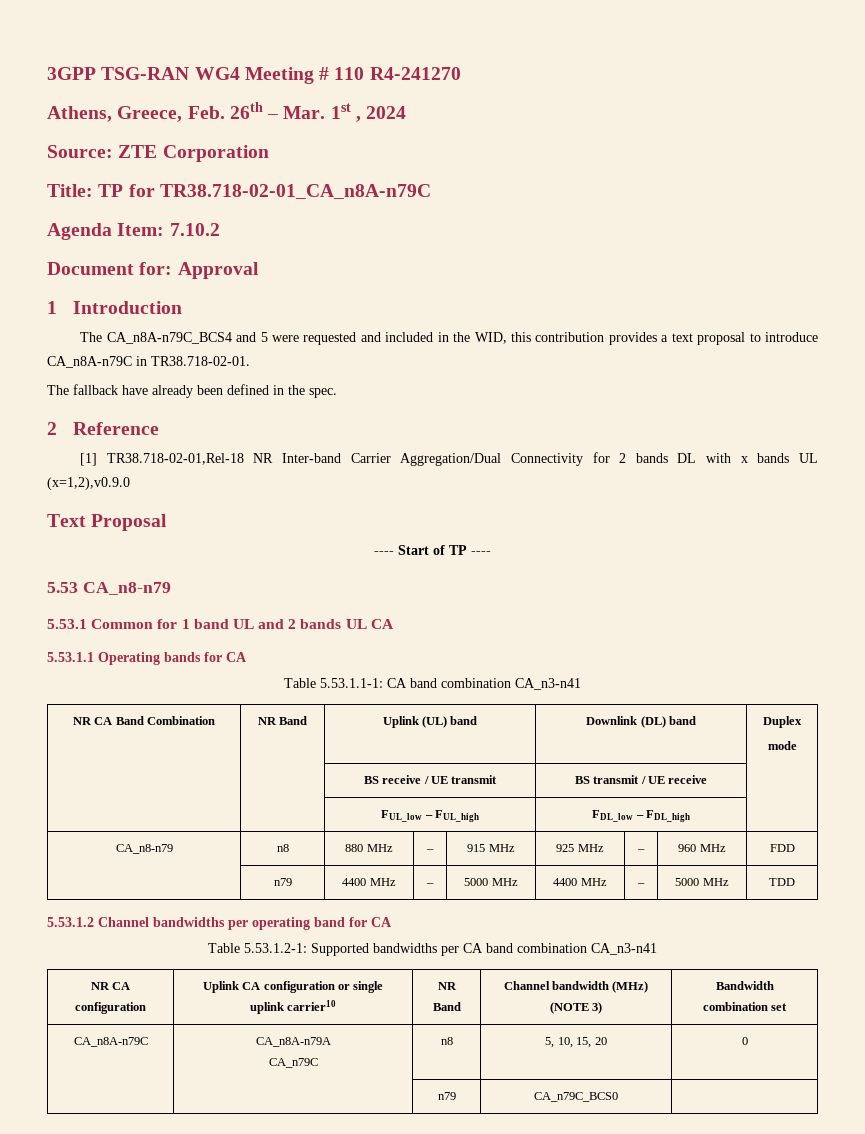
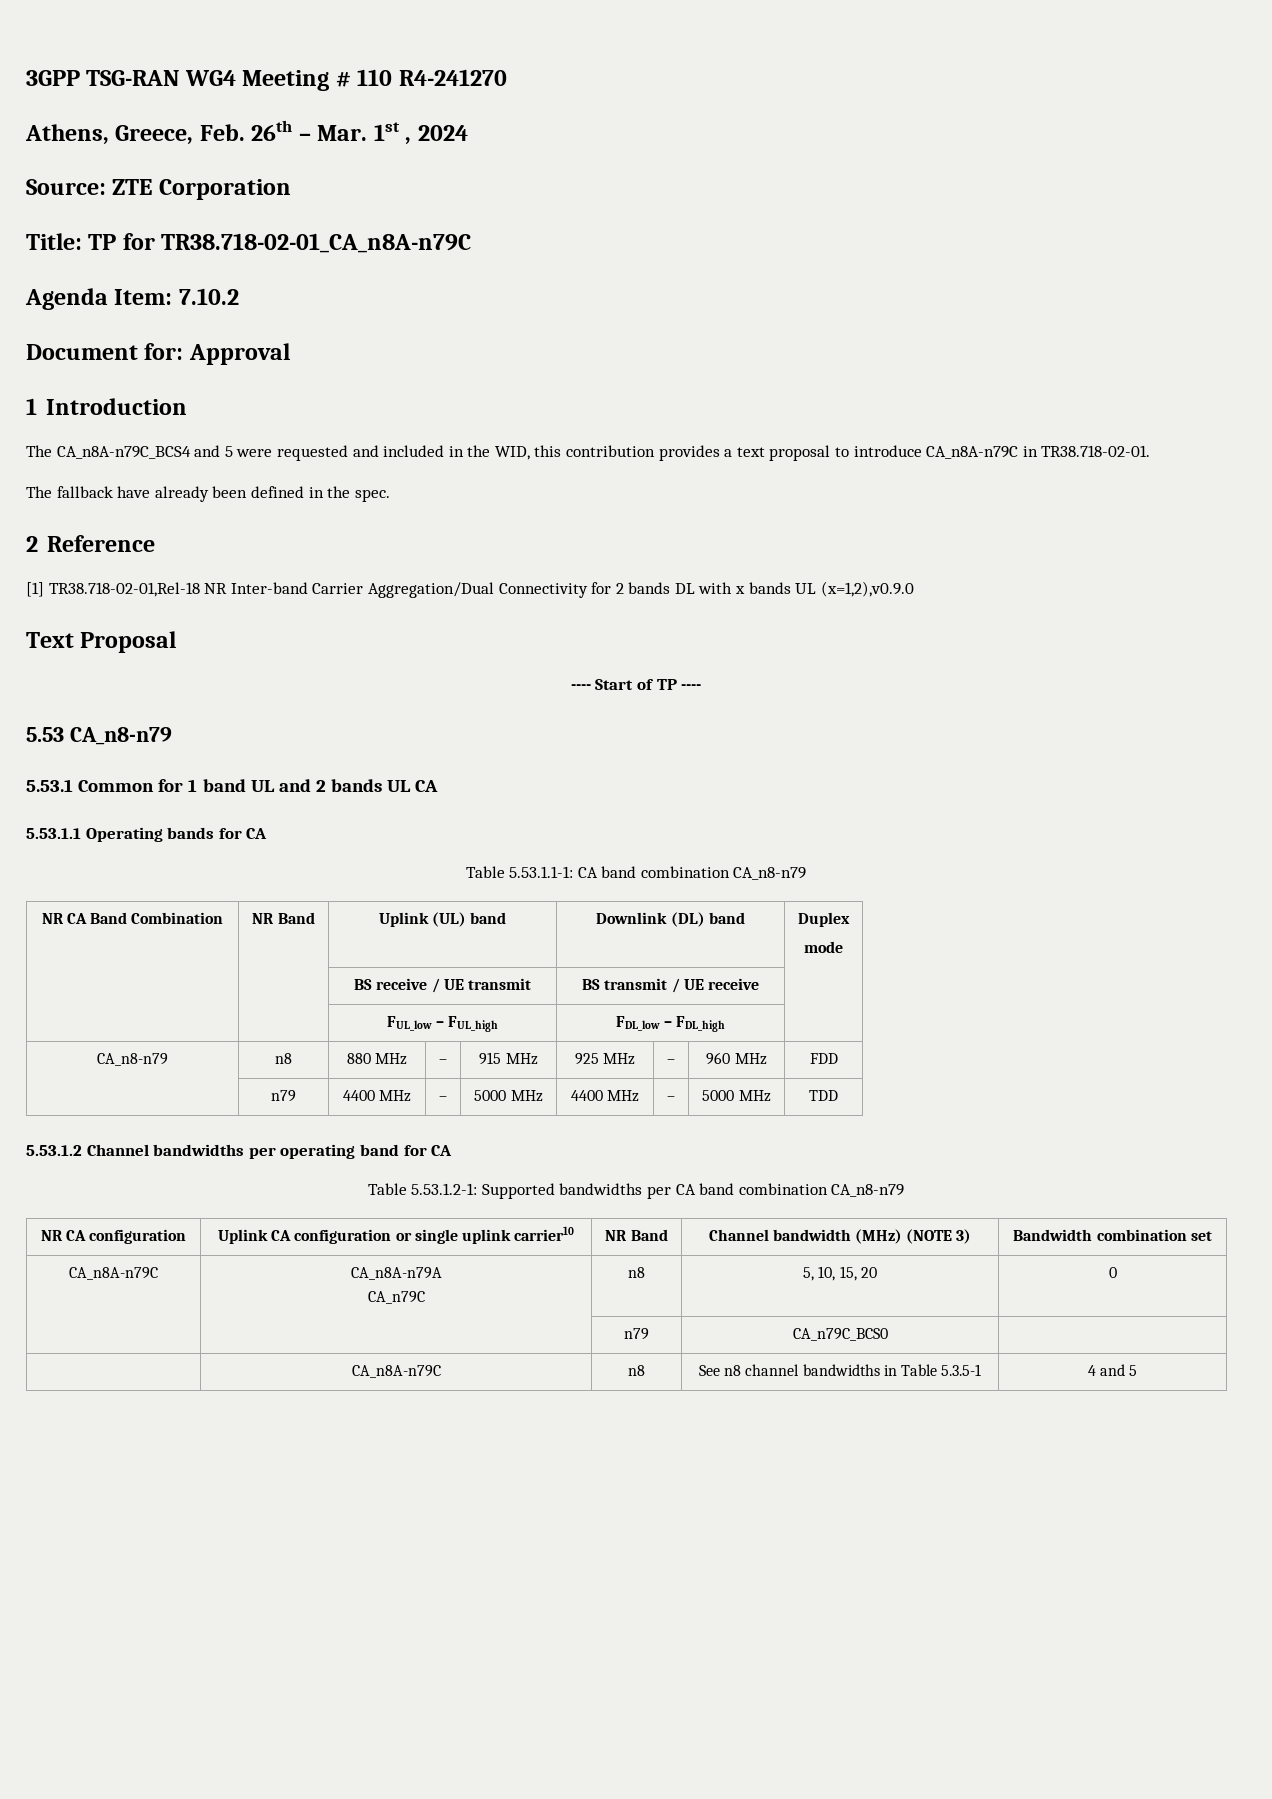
[515,678,581,690] CA_n3-n41 -> [733,867,807,880] CA_n8-n79
[591,943,657,955] CA_n3-n41 -> [831,1184,905,1197] CA_n8-n79
(618, 1097) none -> [351,1365,441,1378] [628,1365,645,1376] [698,1364,982,1376] [1087,1364,1138,1376] // | CA_n8A-n79C | n8 | See n8 channel bandwidths in Table 5.3.5-1 | 4 and 5

